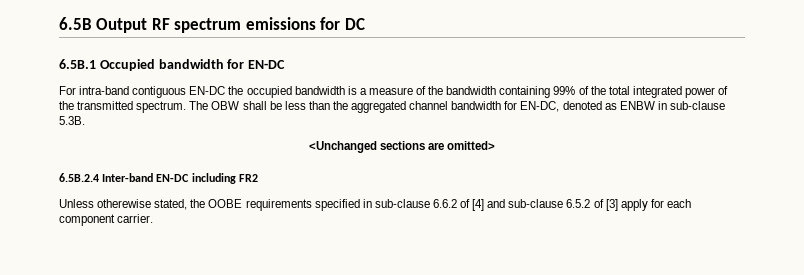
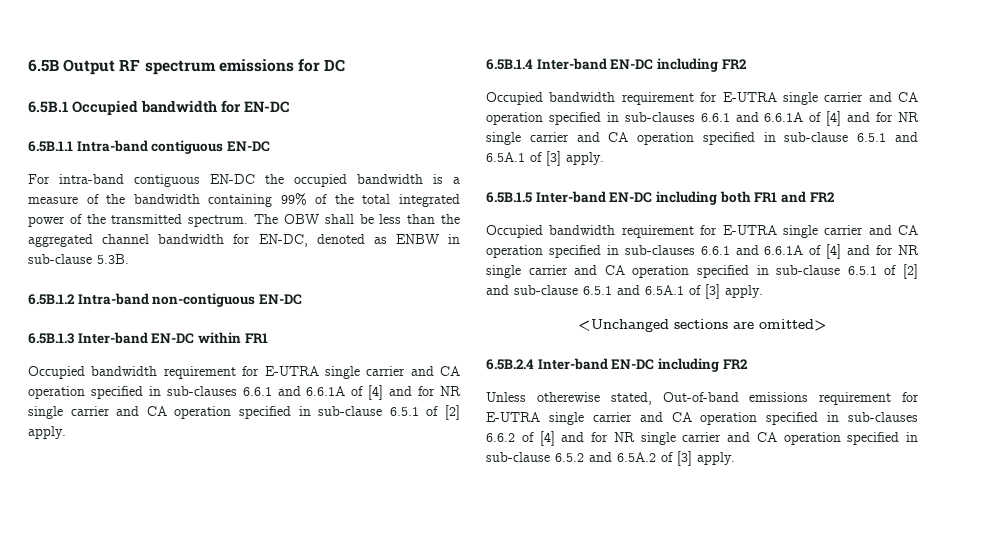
(286, 64) none -> [28,140,270,154] // 6.5B.1.1 Intra-band contiguous EN-DC
(85, 120) none -> [28,293,302,307] [28,332,268,344] [28,366,460,379] [28,385,462,400] [28,405,461,420] [28,426,66,439] [486,58,747,72] [486,92,918,105] [486,111,920,126] [486,132,918,145] [486,151,604,166] [486,191,835,205] [486,225,918,238] [486,244,920,259] [486,264,919,279] [486,284,763,299] // 6.5B.1.2 Intra-band non-contiguous EN-DC // 6.5B.1.3 Inter-band EN-DC within FR1 // Occupied bandwidth requirement for E-UTRA single carrier and CA operation specified in sub-clauses 6.6.1 and 6.6.1A of [4] and for NR single carrier and CA operation specified in sub-clause 6.5.1 of [2] apply. // 6.5B.1.4 Inter-band EN-DC including FR2 // Occupied bandwidth requirement for E-UTRA single carrier and CA operation specified in sub-clauses 6.6.1 and 6.6.1A of [4] and for NR single carrier and CA operation specified in sub-clause 6.5.1 and 6.5A.1 of [3] apply. // 6.5B.1.5 Inter-band EN-DC including both FR1 and FR2 // Occupied bandwidth requirement for E-UTRA single carrier and CA operation specified in sub-clauses 6.6.1 and 6.6.1A of [4] and for NR single carrier and CA operation specified in sub-clause 6.5.1 of [2] and sub-clause 6.5.1 and 6.5A.1 of [3] apply.
[190,199,430,211] the OOBE requirements specified in sub-clause -> [662,392,919,405] [486,412,918,425] Out-of-band emissions requirement for E-UTRA single carrier and CA operation specified in sub-clauses
[508,199,691,211] [59,214,154,226] sub-clause 6.5.2 of [3] apply for each component carrier. -> [591,432,918,445] [486,451,735,466] for NR single carrier and CA operation specified in sub-clause 6.5.2 and 6.5A.2 of [3] apply.

